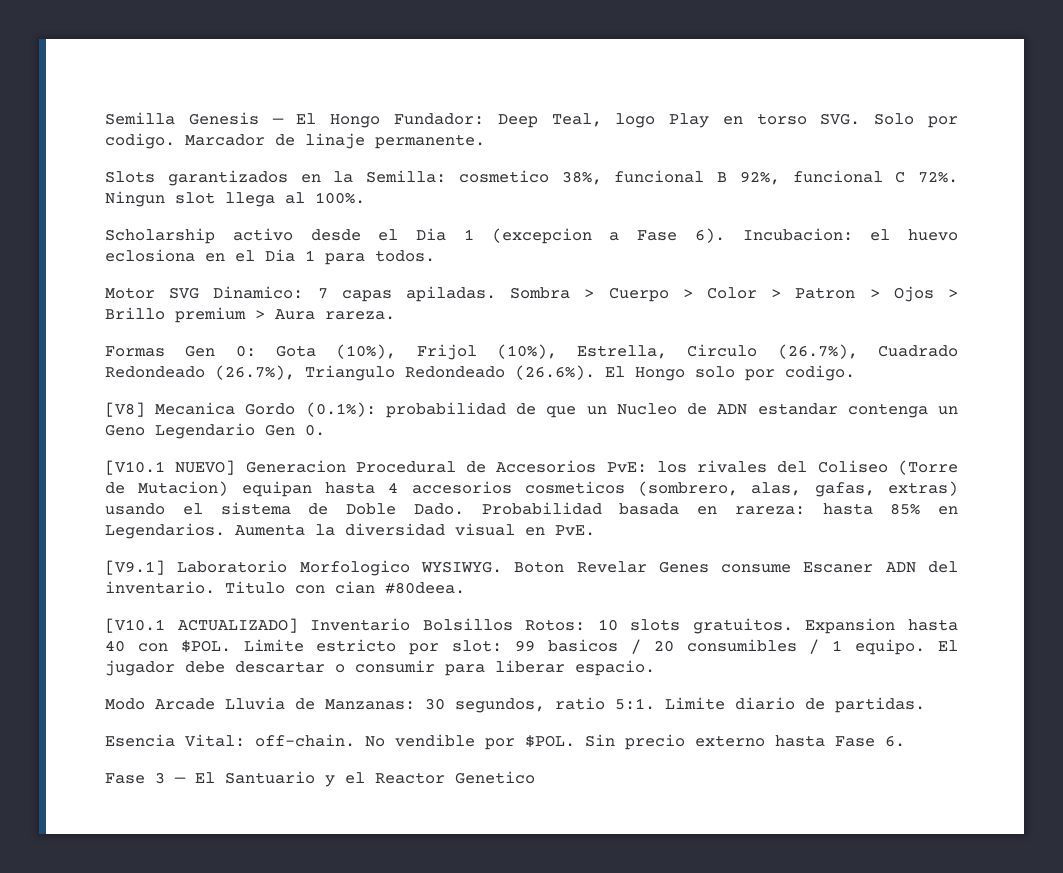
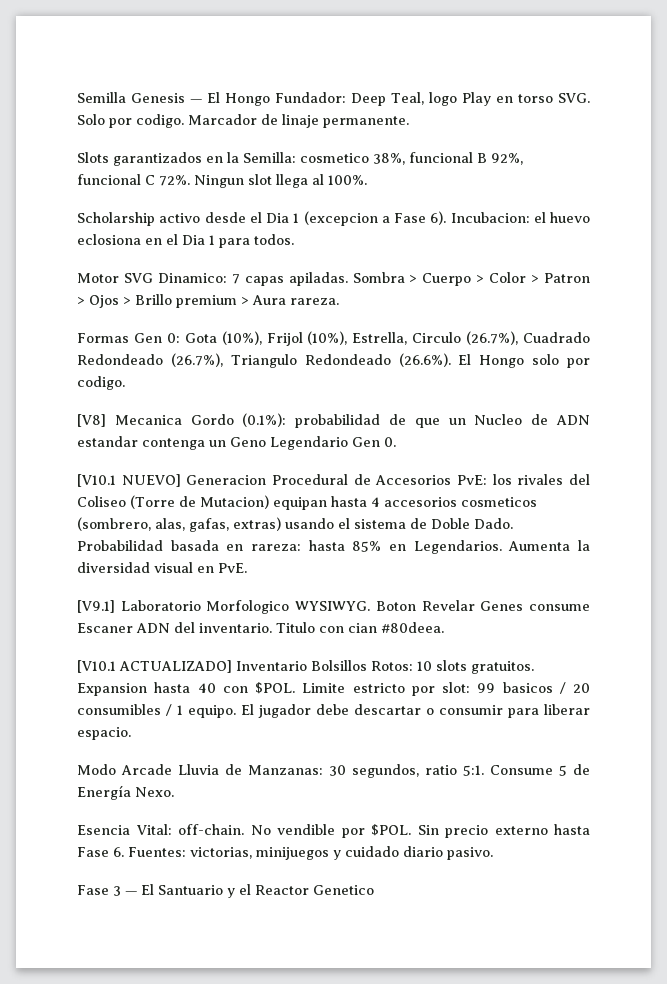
[665,697,925,713] Limite diario de partidas. -> [490,764,590,776] [77,785,174,800] Consume 5 de Energía Nexo.
(905, 741) none -> [128,846,493,860] Fuentes: victorias, minijuegos y cuidado diario pasivo.

